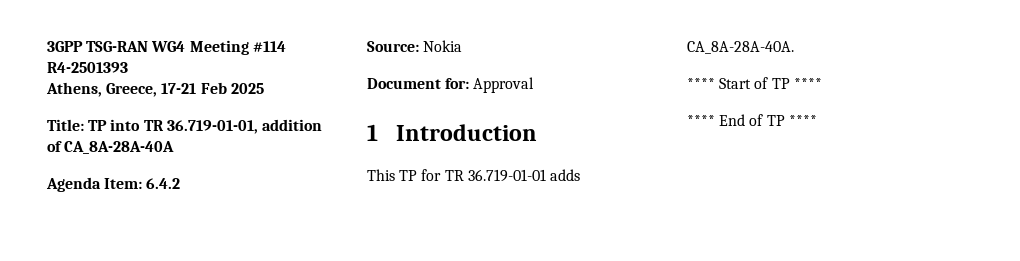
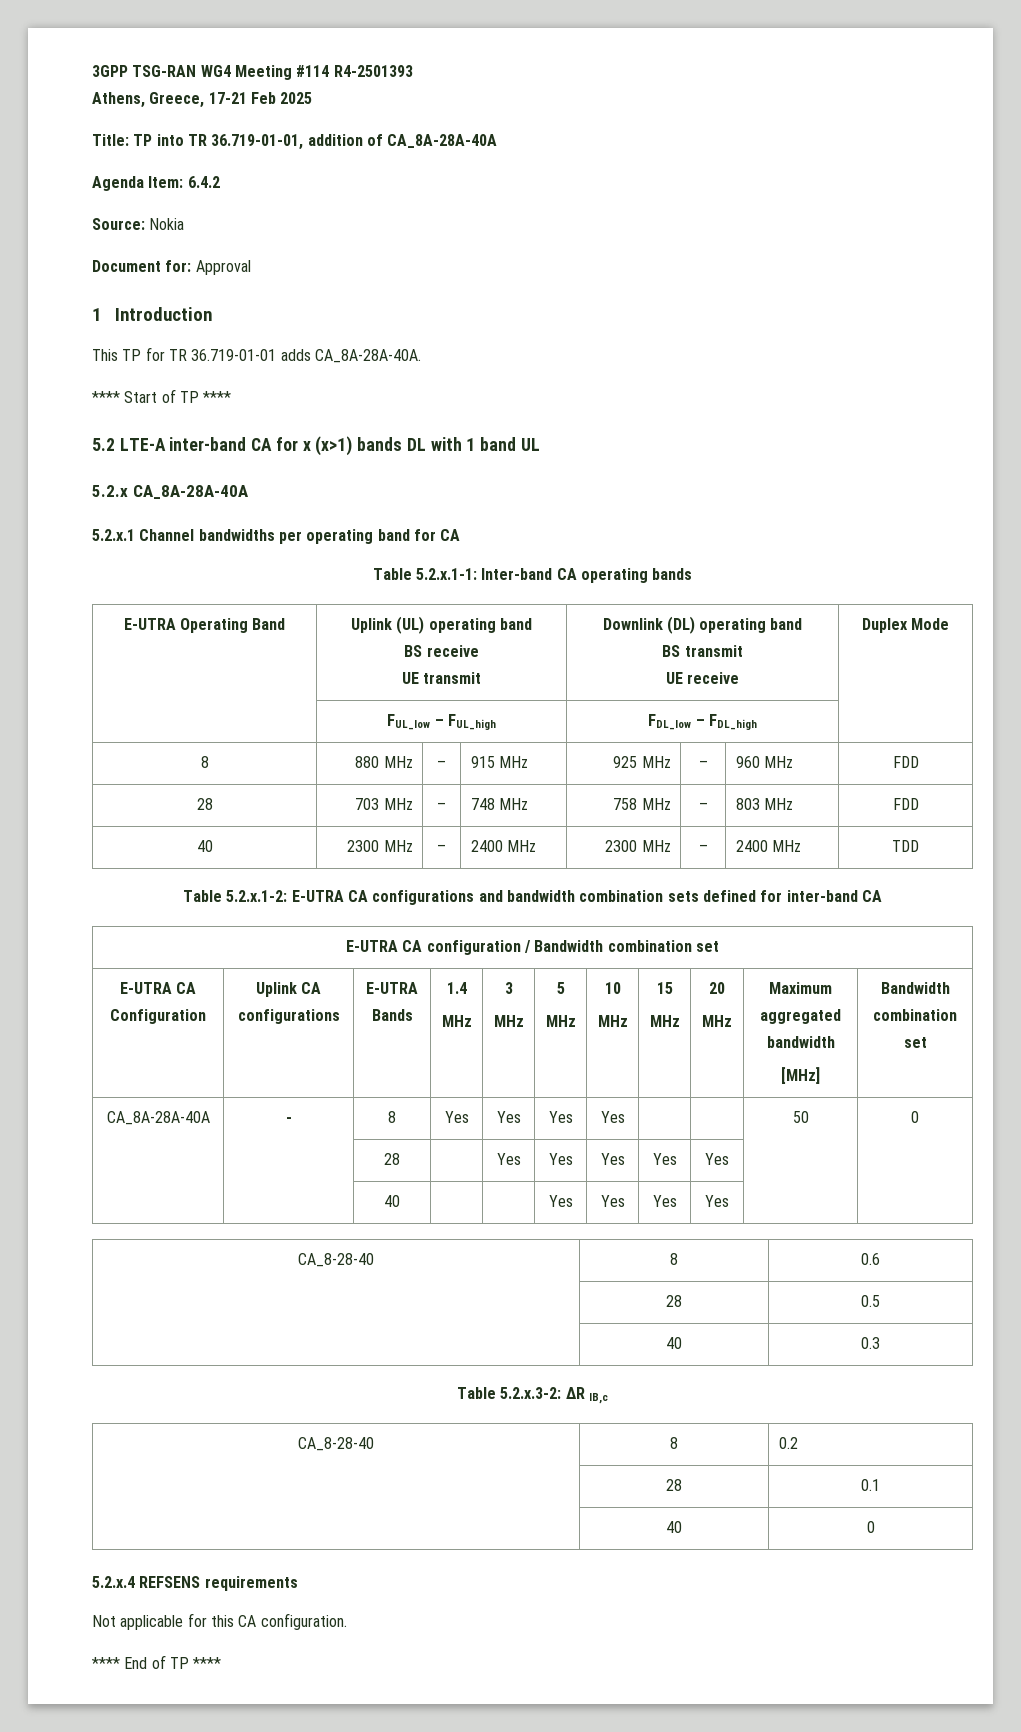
(822, 83) none -> [92,436,540,456] [92,485,248,499] [92,529,461,544] [372,568,693,583] [123,618,286,633] [351,616,532,634] [404,645,479,657] [401,672,482,684] [602,616,803,634] [662,645,743,657] [665,672,740,684] [861,618,950,633] [387,714,496,730] [648,714,757,730] [200,756,209,768] [355,756,413,768] [437,760,446,768] [470,756,528,768] [613,756,671,768] [698,760,708,768] [735,756,793,768] [892,756,919,768] [196,798,213,810] [355,798,413,810] [437,802,446,810] [470,798,528,810] [613,798,671,810] [698,802,708,810] [735,798,793,810] [892,798,919,810] [196,840,213,852] [347,840,413,852] [437,844,446,852] [470,840,536,852] [605,840,671,852] [698,844,708,852] [735,840,801,852] [892,840,919,852] [183,890,882,905] [346,940,719,955] [119,982,197,994] [110,1009,206,1024] [255,982,322,997] [237,1009,340,1024] [366,982,418,994] [371,1009,413,1021] [446,982,467,994] [441,1015,472,1027] [504,982,513,994] [493,1015,524,1027] [556,982,565,994] [545,1015,576,1027] [604,982,621,994] [597,1015,628,1027] [656,982,673,994] [649,1015,680,1027] [709,982,725,994] [702,1015,732,1027] [769,982,832,994] [760,1009,841,1024] [766,1036,835,1048] [781,1067,820,1084] [880,982,950,994] [873,1009,957,1021] [903,1037,927,1048] [106,1111,210,1125] [285,1117,292,1123] [388,1111,396,1123] [444,1111,469,1123] [496,1111,521,1123] [548,1111,573,1123] [600,1111,625,1123] [792,1111,809,1123] [911,1111,919,1123] [384,1153,400,1165] [496,1153,521,1165] [548,1153,573,1165] [600,1153,625,1165] [652,1153,677,1165] [705,1153,729,1165] [384,1195,400,1207] [548,1195,573,1207] [600,1195,625,1207] [652,1195,677,1207] [705,1195,729,1207] [298,1253,374,1267] [669,1253,678,1265] [860,1253,880,1265] [665,1295,682,1307] [860,1295,880,1307] [665,1337,682,1349] [860,1337,880,1349] [457,1387,608,1404] [298,1437,374,1451] [669,1437,678,1449] [778,1437,798,1449] [665,1479,682,1491] [860,1479,880,1491] [665,1521,682,1533] [866,1521,875,1533] [92,1576,298,1591] [92,1613,347,1630] // 5.2 LTE-A inter-band CA for x (x>1) bands DL with 1 band UL // 5.2.x CA_8A-28A-40A // 5.2.x.1 Channel bandwidths per operating band for CA // Table 5.2.x.1-1: Inter-band CA operating bands // E-UTRA Operating Band | Uplink (UL) operating band // BS receive // UE transmit | Downlink (DL) operating band // BS transmit // UE receive | Duplex Mode // | FUL_low – FUL_high | FDL_low – FDL_high | // 8 | 880 MHz | – | 915 MHz | 925 MHz | – | 960 MHz | FDD // 28 | 703 MHz | – | 748 MHz | 758 MHz | – | 803 MHz | FDD // 40 | 2300 MHz | – | 2400 MHz | 2300 MHz | – | 2400 MHz | TDD // Table 5.2.x.1-2: E-UTRA CA configurations and bandwidth combination sets defined for inter-band CA // E-UTRA CA configuration / Bandwidth combination set // E-UTRA CA Configuration | Uplink CA configurations | E-UTRA Bands | 1.4 // MHz | 3 // MHz | 5 // MHz | 10 // MHz | 15 // MHz | 20 // MHz | Maximum aggregated bandwidth // [MHz] | Bandwidth combination set // CA_8A-28A-40A | - | 8 | Yes | Yes | Yes | Yes | | | 50 | 0 // | | 28 | | Yes | Yes | Yes | Yes | Yes | | // | | 40 | | | Yes | Yes | Yes | Yes | | // CA_8-28-40 | 8 | 0.6 // | 28 | 0.5 // | 40 | 0.3 // Table 5.2.x.3-2: ΔR IB,c // CA_8-28-40 | 8 | 0.2 // | 28 | 0.1 // | 40 | 0 // 5.2.x.4 REFSENS requirements // Not applicable for this CA configuration.

